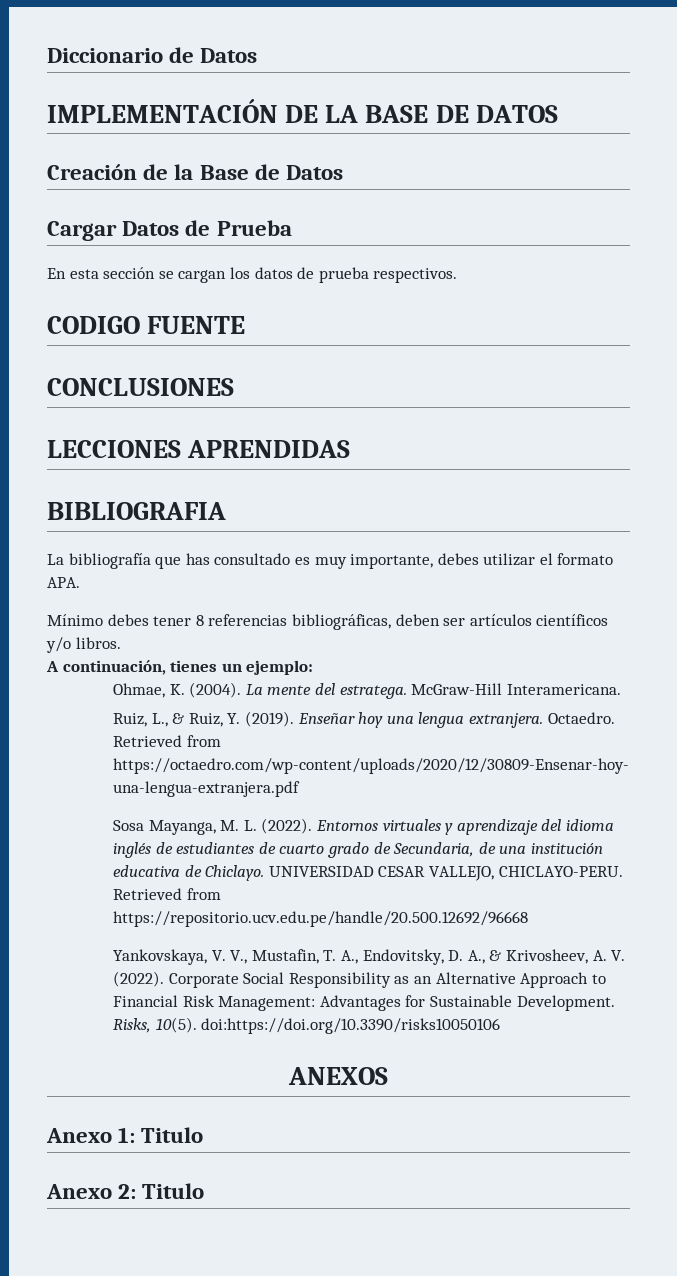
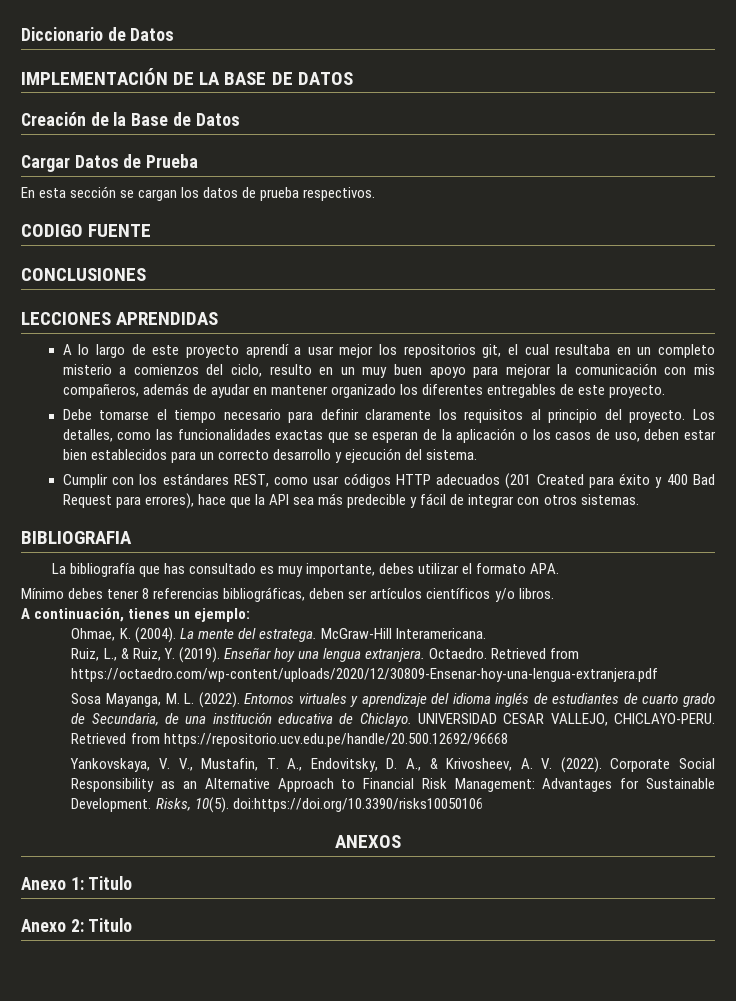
(351, 449) none -> [62,344,715,358] [62,363,715,378] [62,383,666,398] [62,409,715,423] [62,428,717,443] [62,448,478,463] [62,473,715,489] [62,493,639,509] // A lo largo de este proyecto aprendí a usar mejor los repositorios git, el cual resultaba en un completo misterio a comienzos del ciclo, resulto en un muy buen apoyo para mejorar la comunicación con mis compañeros, además de ayudar en mantener organizado los diferentes entregables de este proyecto. // Debe tomarse el tiempo necesario para definir claramente los requisitos al principio del proyecto. Los detalles, como las funcionalidades exactas que se esperan de la aplicación o los casos de uso, deben estar bien establecidos para un correcto desarrollo y ejecución del sistema. // Cumplir con los estándares REST, como usar códigos HTTP adecuados (201 Created para éxito y 400 Bad Request para errores), hace que la API sea más predecible y fácil de integrar con otros sistemas.

